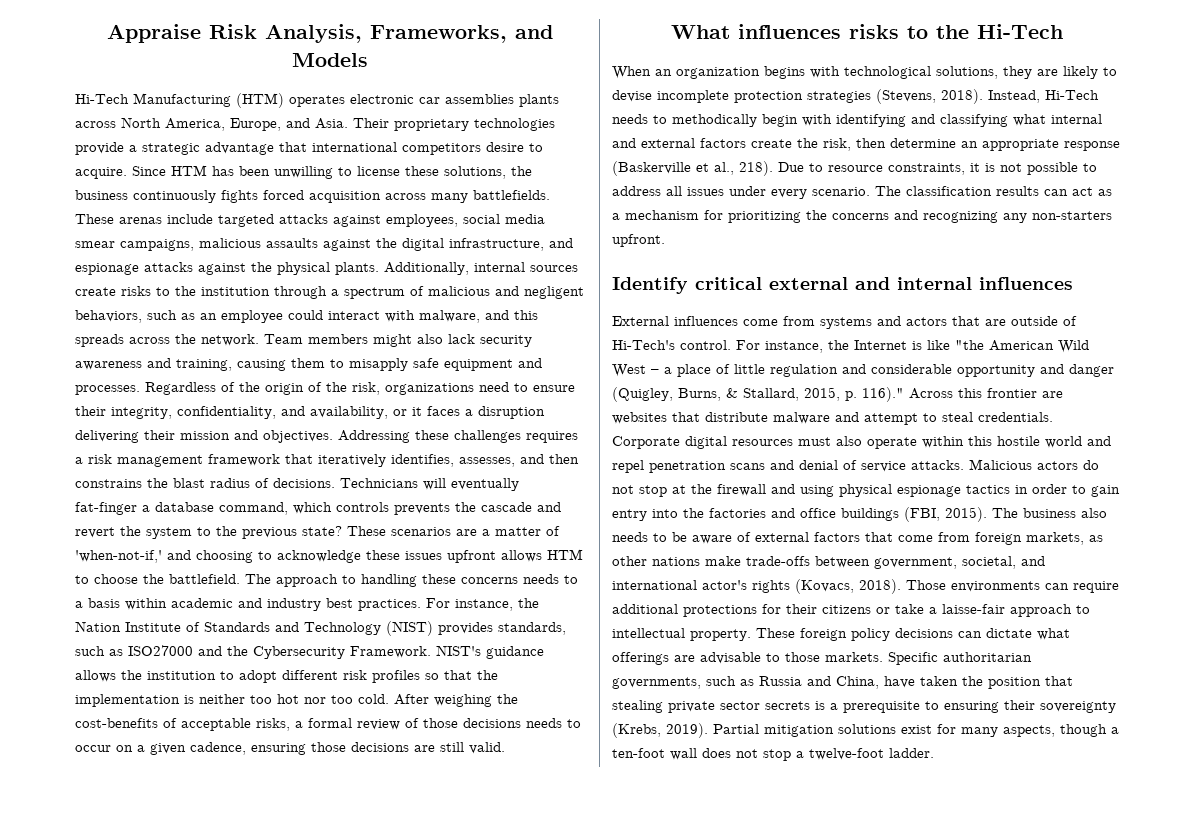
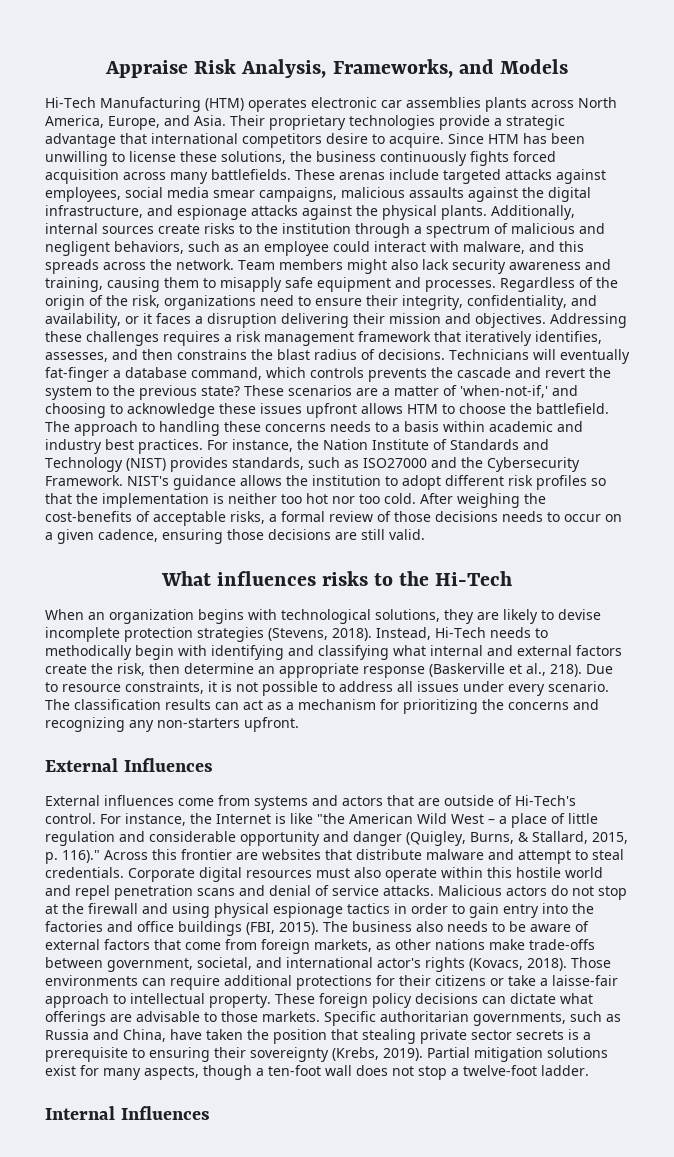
[612,277,1073,294] Identify critical external and internal influences -> [45,758,213,772] External Influences
(934, 753) none -> [45,1106,210,1120] // Internal Influences

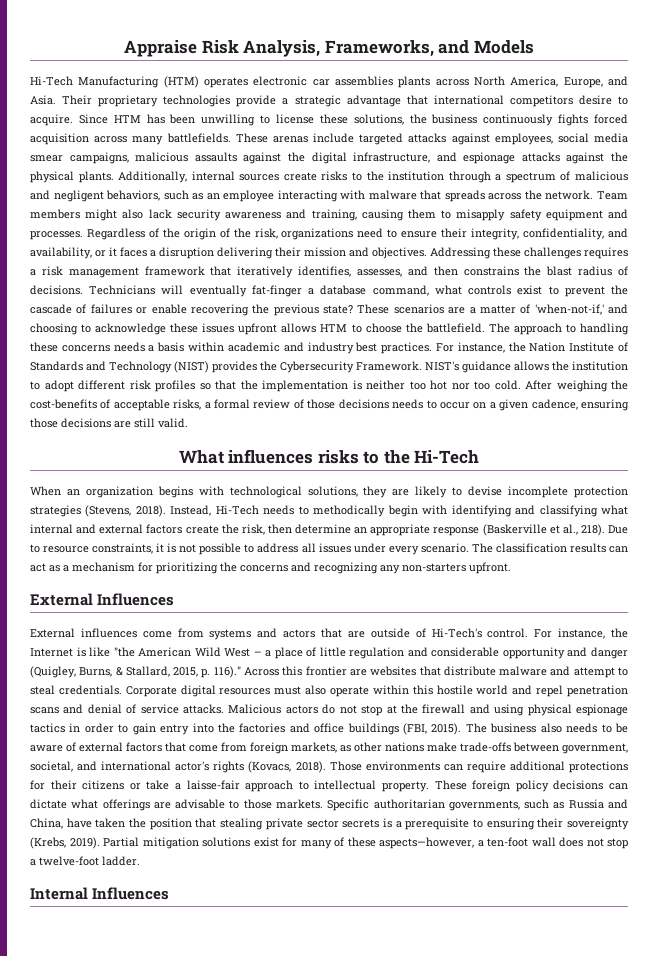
[333,241,584,254] could interact with malware, and this -> [277,190,442,202] interacting with malware that
[285,277,313,288] safe -> [509,209,542,221] safety
[266,367,611,382] [45,386,109,400] which controls prevents the cascade and revert the system to -> [434,285,629,297] [30,304,249,316] what controls exist to prevent the cascade of failures or enable recovering
[375,422,388,432] to -> (145, 347) none
[232,457,457,470] standards, such as ISO27000 and -> (257, 367) none
[144,1065,252,1080] aspects, though -> [334,837,474,849] of these aspects—however,

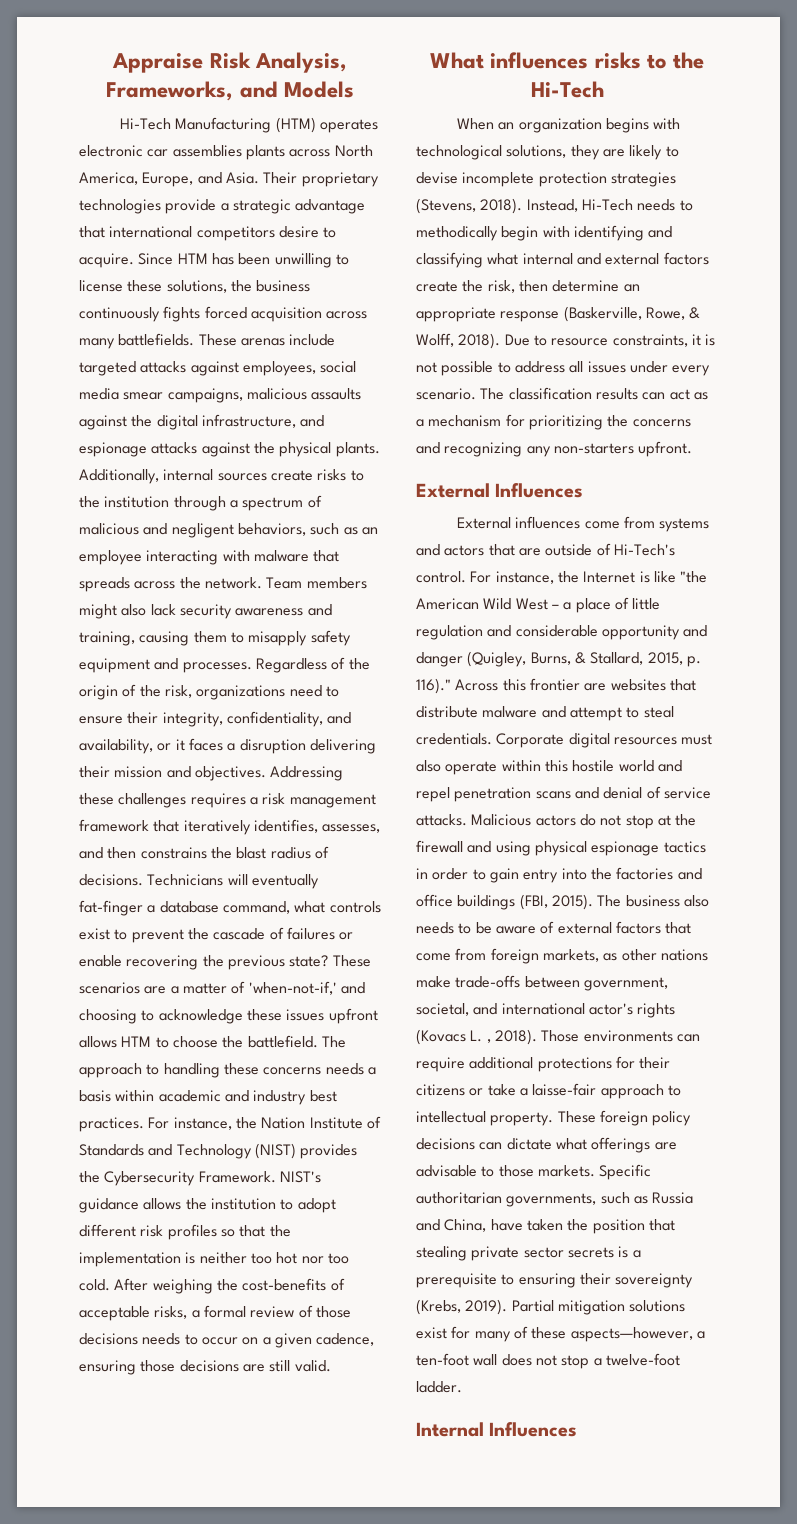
[482,524,605,536] (Baskerville et al., 218). -> [563,306,701,322] [416,333,501,349] (Baskerville, Rowe, & Wolff, 2018).
[248,761,292,773] (Kovacs, -> [416,1029,491,1045] (Kovacs L. ,

